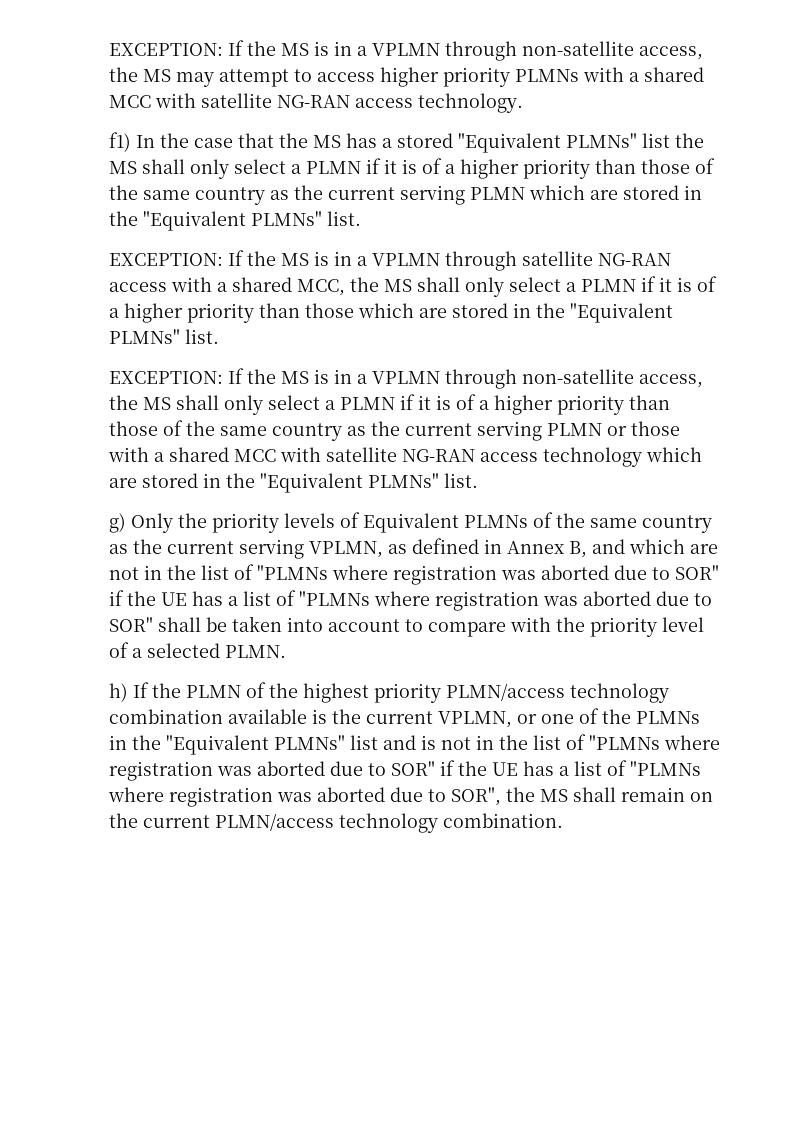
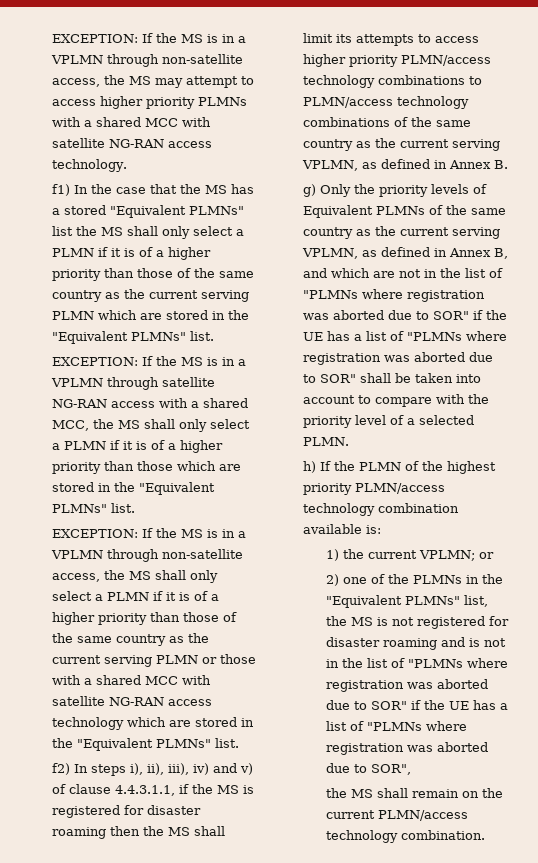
(479, 480) none -> [52,763,254,776] [52,784,255,796] [52,805,202,818] [52,826,226,839] [303,33,480,46] [303,54,492,67] [303,75,483,88] [303,96,470,109] [303,117,472,127] [303,138,501,151] [302,159,509,171] // f2) In steps i), ii), iii), iv) and v) of clause 4.4.3.1.1, if the MS is registered for disaster roaming then the MS shall limit its attempts to access higher priority PLMN/access technology combinations to PLMN/access technology combinations of the same country as the current serving VPLMN, as defined in Annex B.
[312,709,538,728] is the current VPLMN, or -> [366,525,382,534] [326,549,495,561] [326,574,340,586] is: // 1) the current VPLMN; or // 2)
[350,735,379,750] list -> [464,595,489,607] [326,616,510,629] [326,637,438,650] list, the MS is not registered for disaster roaming
(502, 796) none -> (412, 769) //

